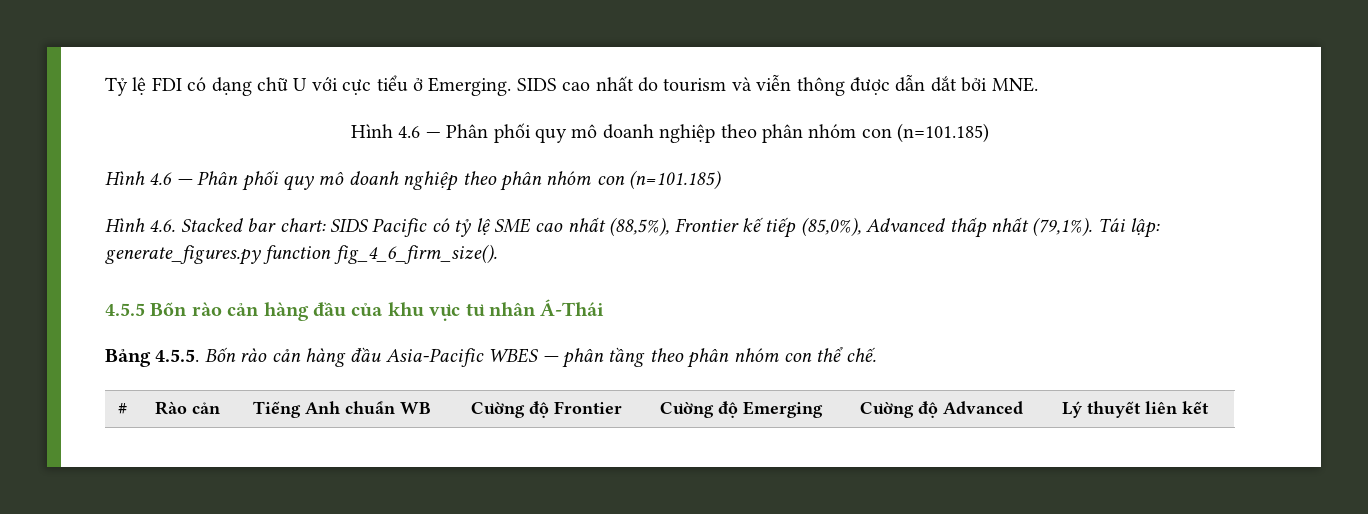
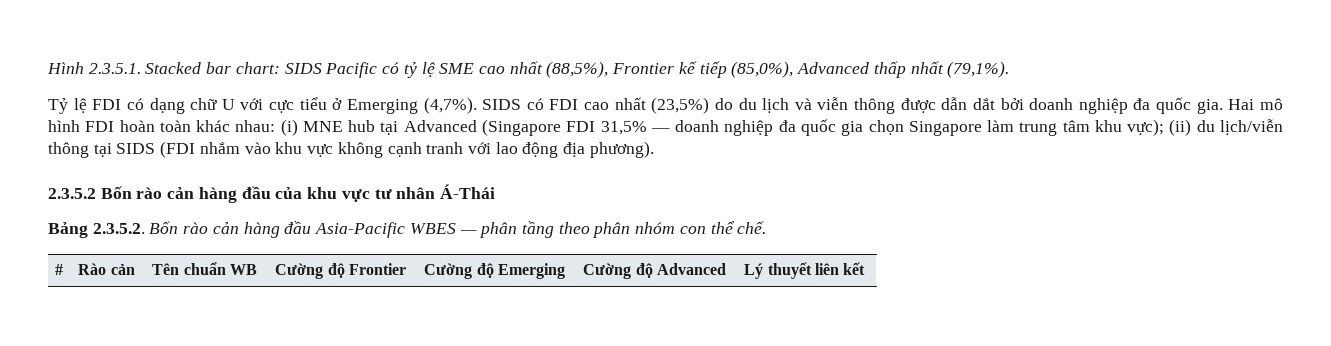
[105,74,1038,96] [350,123,990,143] [105,170,722,191] [105,218,176,232] Tỷ lệ FDI có dạng chữ U với cực tiểu ở Emerging. SIDS cao nhất do tourism và viễn thông được dẫn dắt bởi MNE. // Hình 4.6 — Phân phối quy mô doanh nghiệp theo phân nhóm con (n=101.185) // Hình 4.6 — Phân phối quy mô doanh nghiệp theo phân nhóm con (n=101.185) // Hình 4.6. -> [47,62,141,74] Hình 2.3.5.1.
[1097,218,1161,238] [105,244,497,265] [105,303,145,316] Tái lập: generate_figures.py function fig_4_6_firm_size(). // 4.5.5 -> [48,97,1283,114] [48,119,1283,136] [48,141,654,158] [48,188,96,199] // Tỷ lệ FDI có dạng chữ U với cực tiểu ở Emerging (4,7%). SIDS có FDI cao nhất (23,5%) do du lịch và viễn thông được dẫn dắt bởi doanh nghiệp đa quốc gia. Hai mô hình FDI hoàn toàn khác nhau: (i) MNE hub tại Advanced (Singapore FDI 31,5% — doanh nghiệp đa quốc gia chọn Singapore làm trung tâm khu vực); (ii) du lịch/viễn thông tại SIDS (FDI nhắm vào khu vực không cạnh tranh với lao động địa phương). // 2.3.5.2
[155,349,200,362] 4.5.5. -> [92,223,145,234] 2.3.5.2.
[252,401,340,418] Tiếng Anh -> [152,263,180,275] Tên

